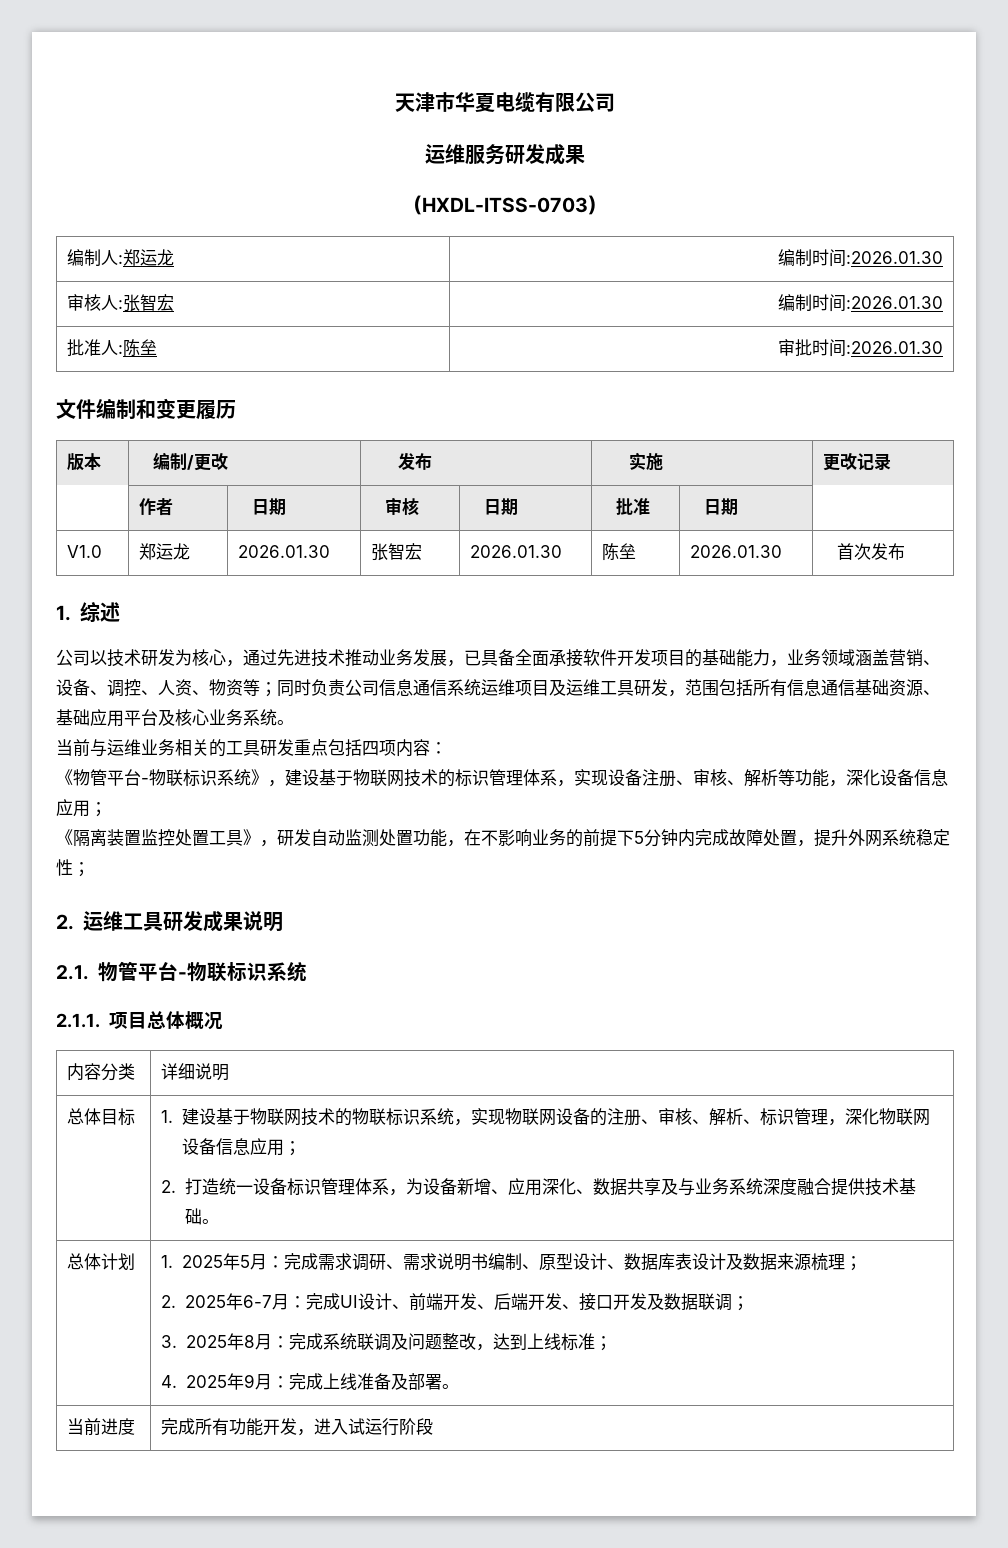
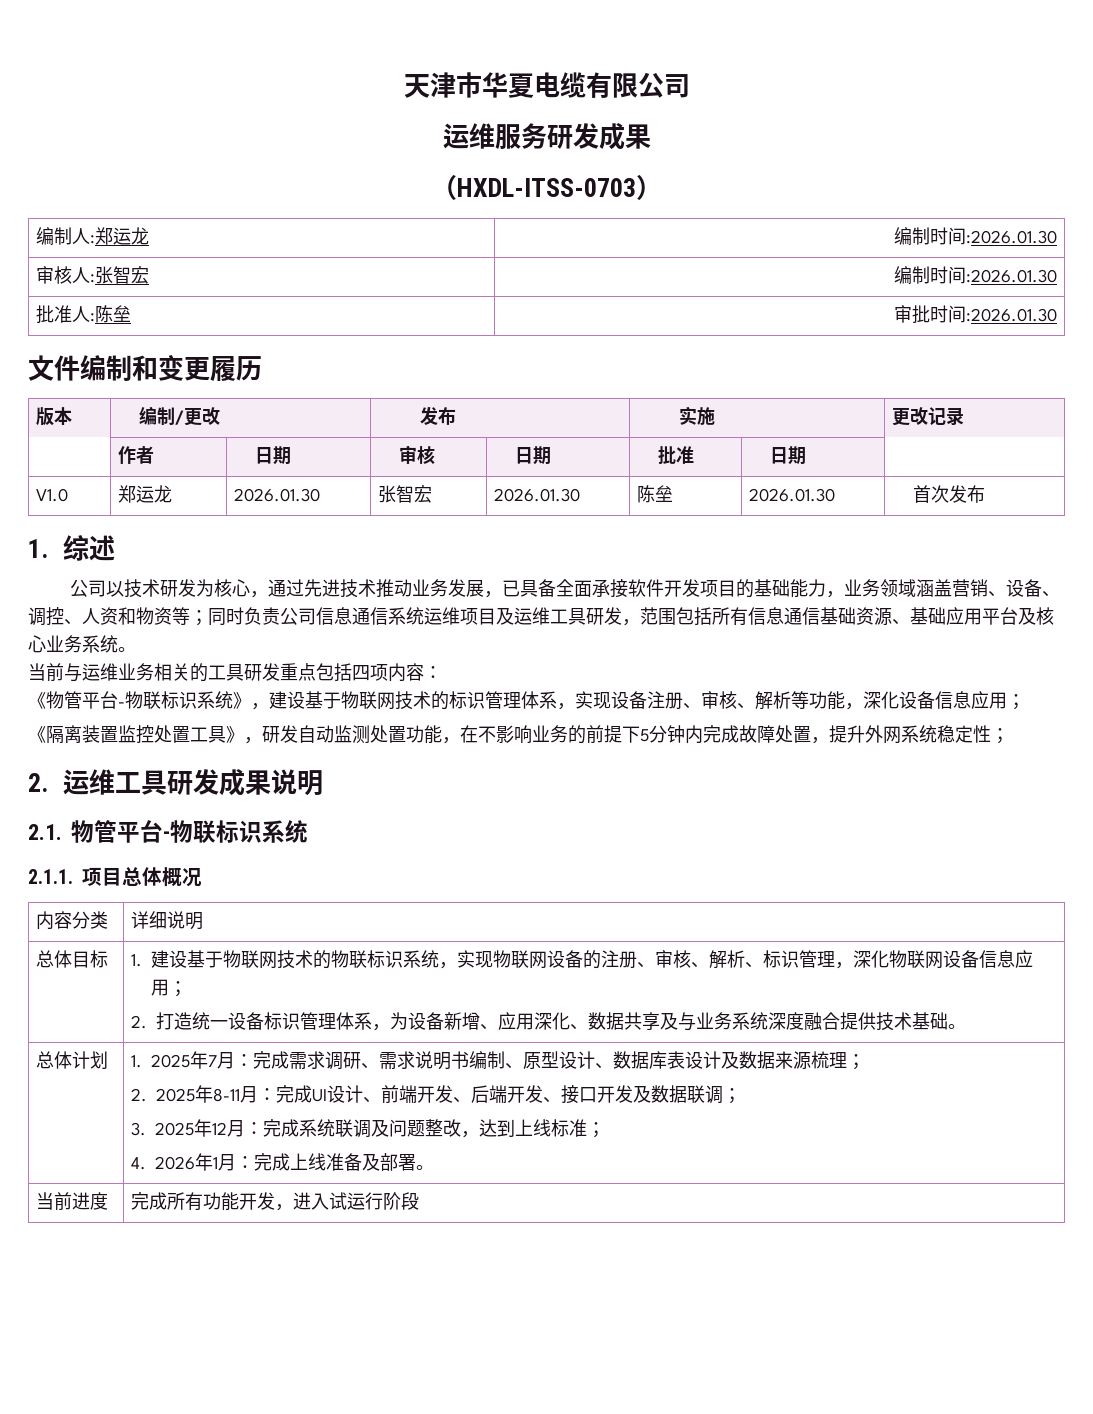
[192,690,209,695] 、 -> [118,607,136,625] 和
[239,1255,250,1268] 5 -> [207,1055,217,1067] 7
[242,1295,272,1308] 6-7 -> [212,1088,240,1102] 8-11
[243,1335,255,1348] 8 -> [211,1122,227,1135] 12
[185,1373,255,1390] 2025年9 -> [154,1153,218,1171] 2026年1

